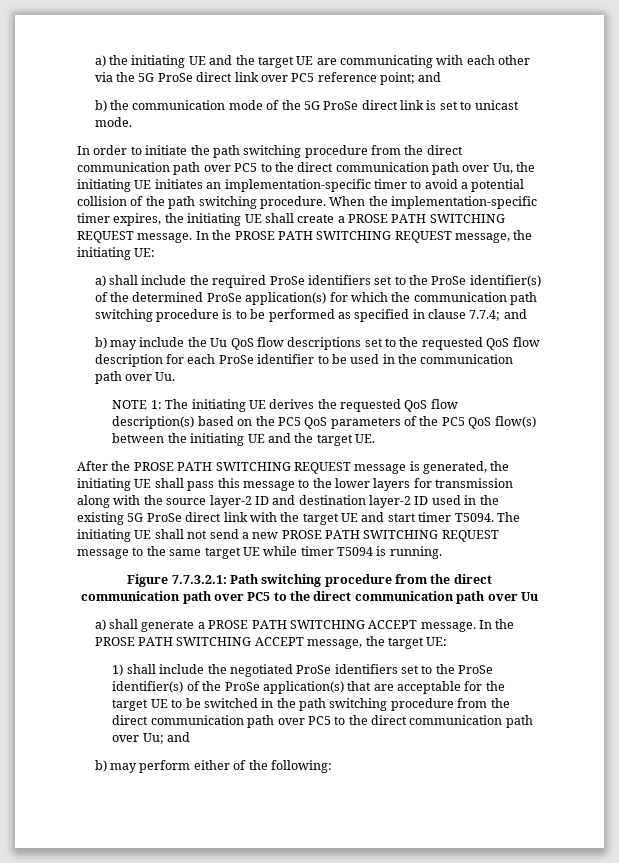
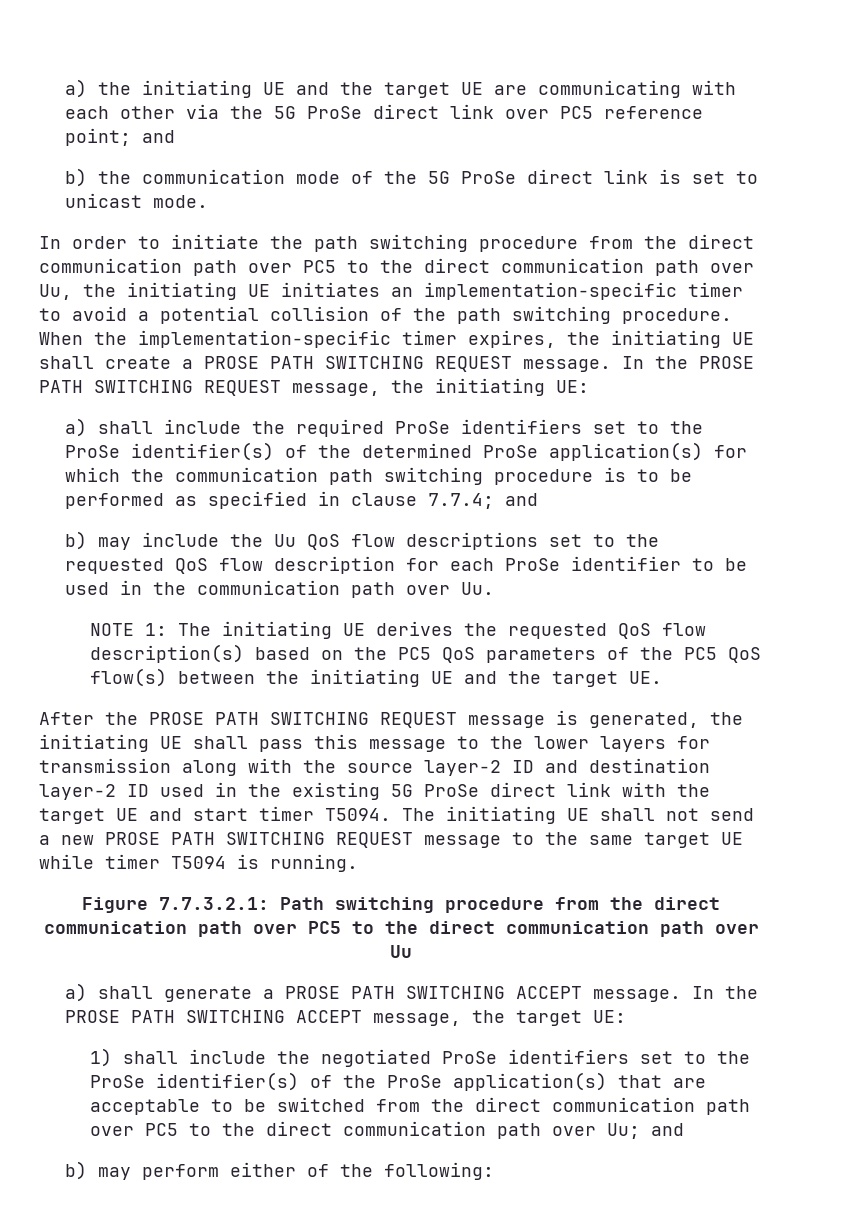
[464,681,505,691] [112,698,454,711] for the target UE to be switched in the path switching procedure -> [211,1097,366,1112] to be switched

